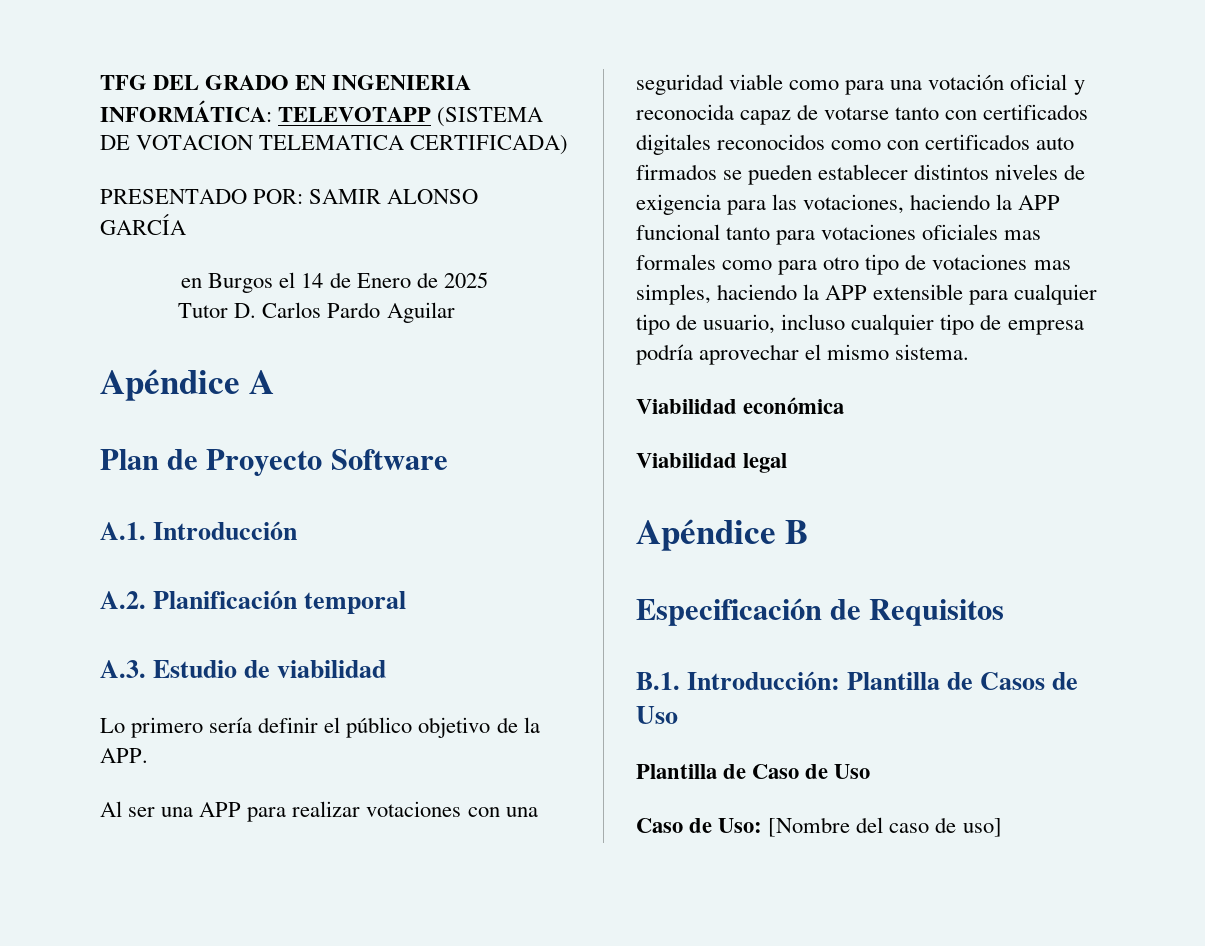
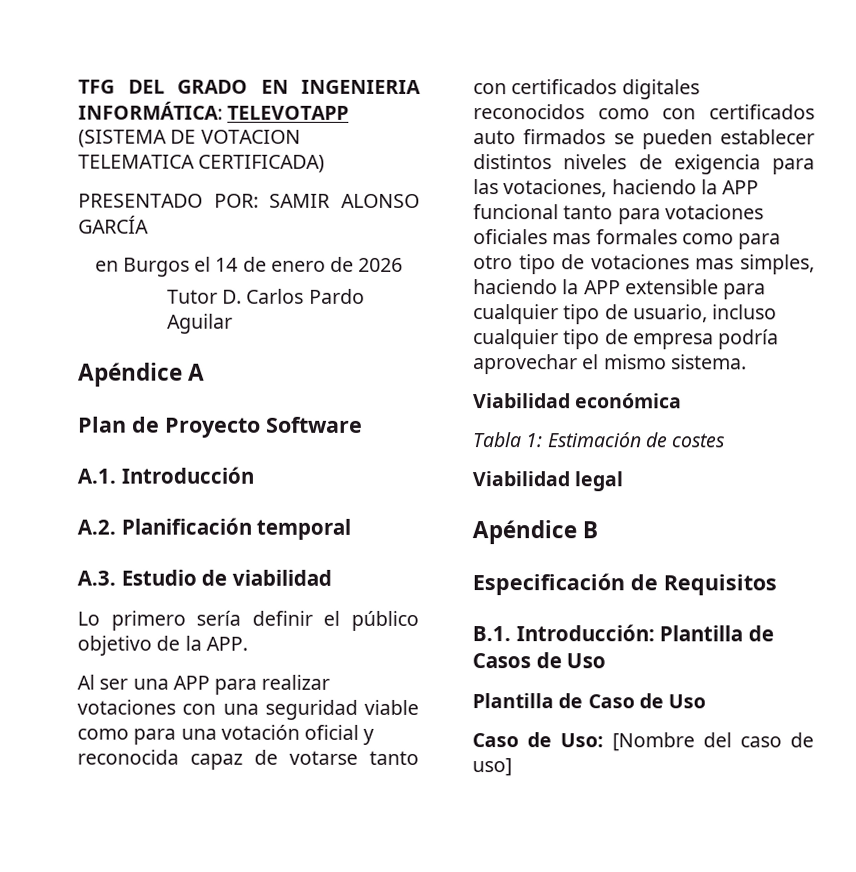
[356,272,488,288] Enero de 2025 -> [270,256,404,272] enero de 2026
(845, 405) none -> [472,432,727,448] // Tabla 1: Estimación de costes

